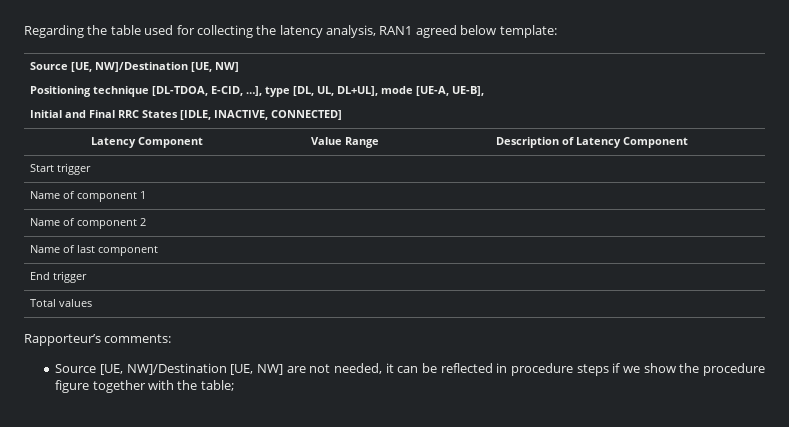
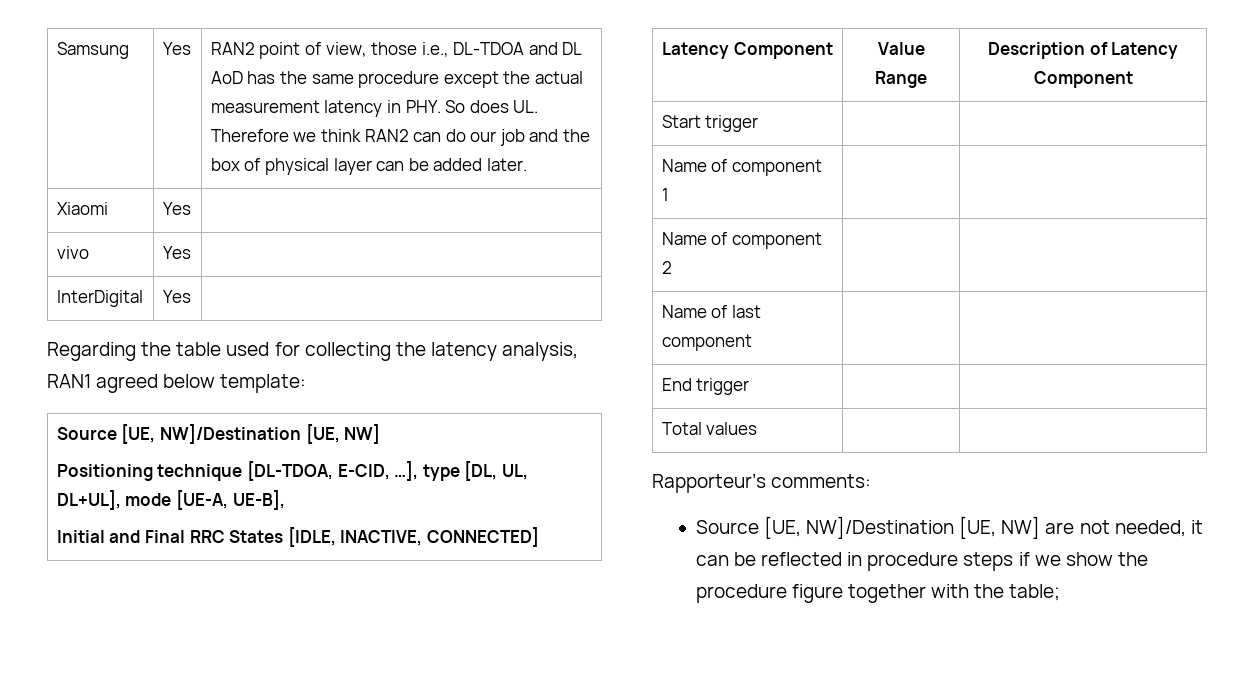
(24, 31) none -> [56,42,129,59] [162,42,191,55] [210,42,583,59] [210,71,583,88] [210,100,539,117] [210,129,591,146] [210,158,527,175] [56,202,108,215] [162,202,191,215] [56,246,89,259] [162,246,191,259] [56,290,143,307] [162,290,191,303] Samsung | Yes | RAN2 point of view, those i.e., DL-TDOA and DL AoD has the same procedure except the actual measurement latency in PHY. So does UL. Therefore we think RAN2 can do our job and the box of physical layer can be added later. // Xiaomi | Yes | // vivo | Yes | // InterDigital | Yes | //

